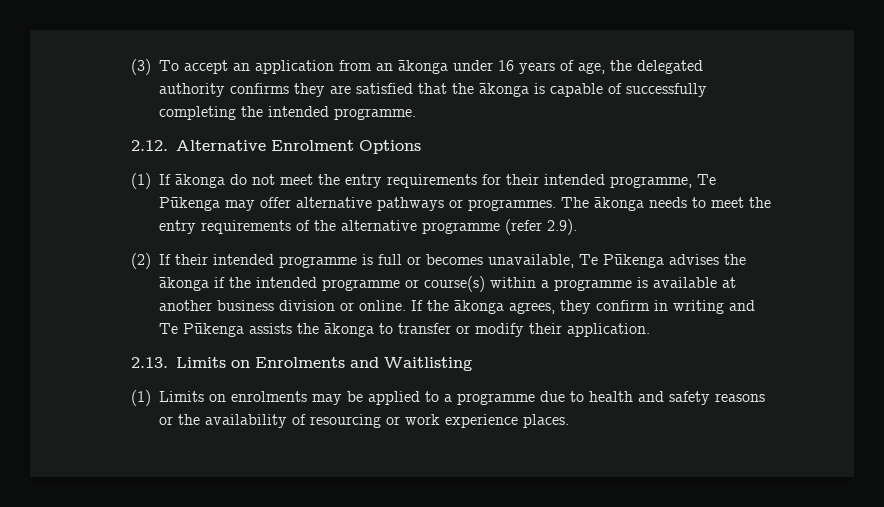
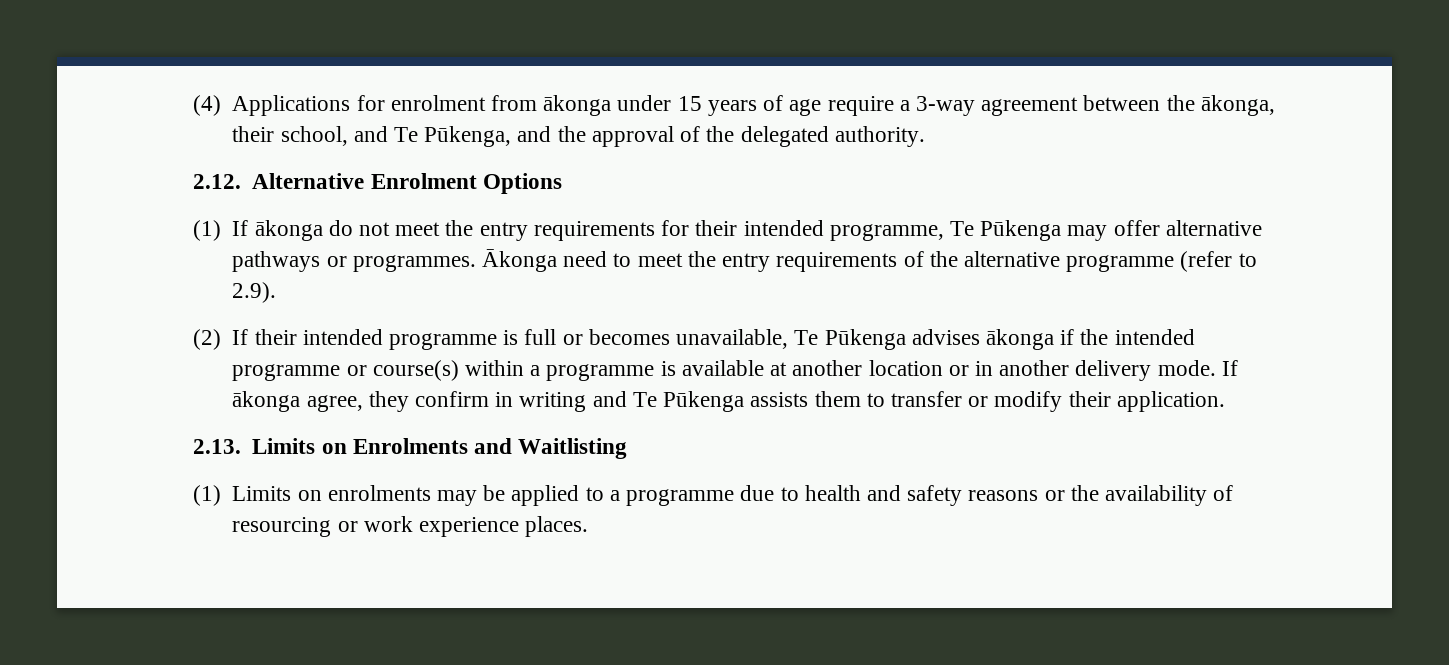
[130,59,393,75] (3) To accept an application from an -> [192,95,538,116] (4) Applications for enrolment from
[497,60,514,71] 16 -> [677,96,702,111] 15
[577,60,703,74] [158,83,707,97] [158,106,416,120] age, the delegated authority confirms they are satisfied that the ākonga is capable of successfully completing the intended programme. -> [789,95,1275,116] [232,126,925,147] age require a 3-way agreement between the ākonga, their school, and Te Pūkenga, and the approval of the delegated authority.
[560,197,687,211] The ākonga needs -> [482,249,608,272] Ākonga need
(542, 227) none -> [1238,253,1257,267] to
[723,254,746,265] the -> (980, 337) none
[216,300,555,314] business division or online. If the ākonga agrees, -> [868,360,1238,381] [232,391,363,412] location or in another delivery mode. If ākonga agree,
[296,323,374,337] the ākonga -> [814,391,861,407] them

